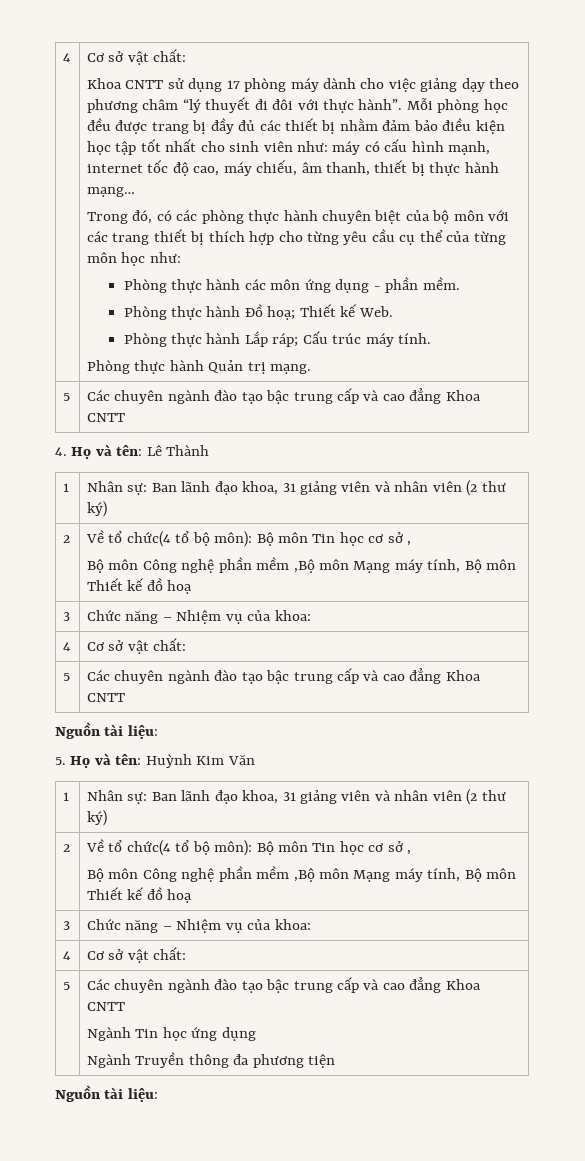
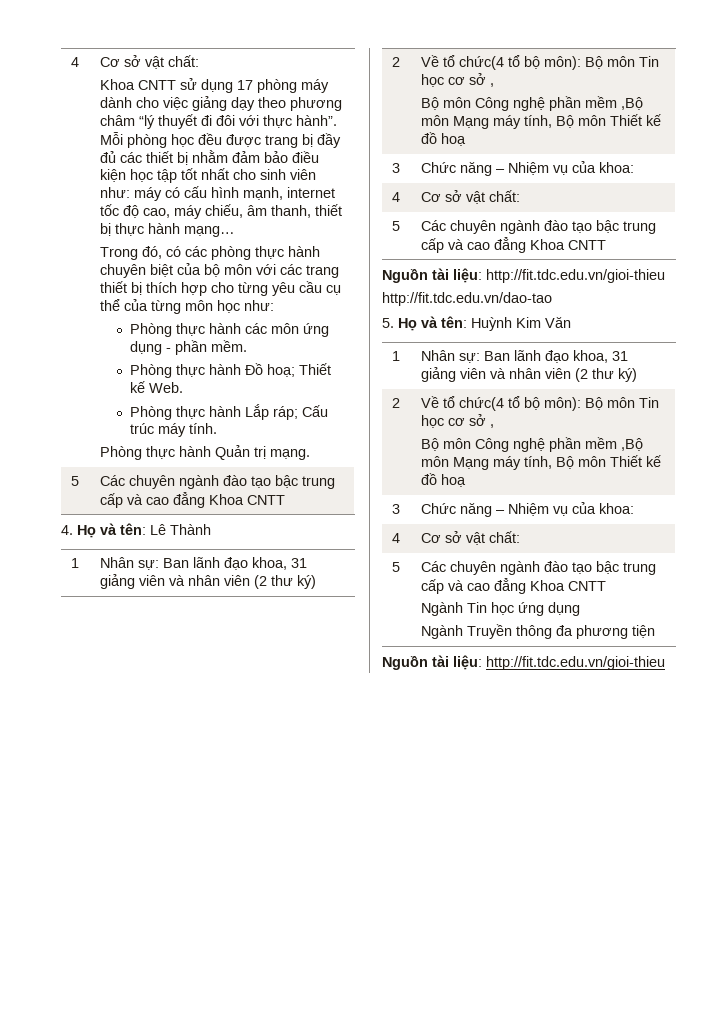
(158, 731) none -> [486,269,665,283] [382,292,552,306] http://fit.tdc.edu.vn/gioi-thieu // http://fit.tdc.edu.vn/dao-tao
(158, 1094) none -> [486,656,665,670] http://fit.tdc.edu.vn/gioi-thieu

